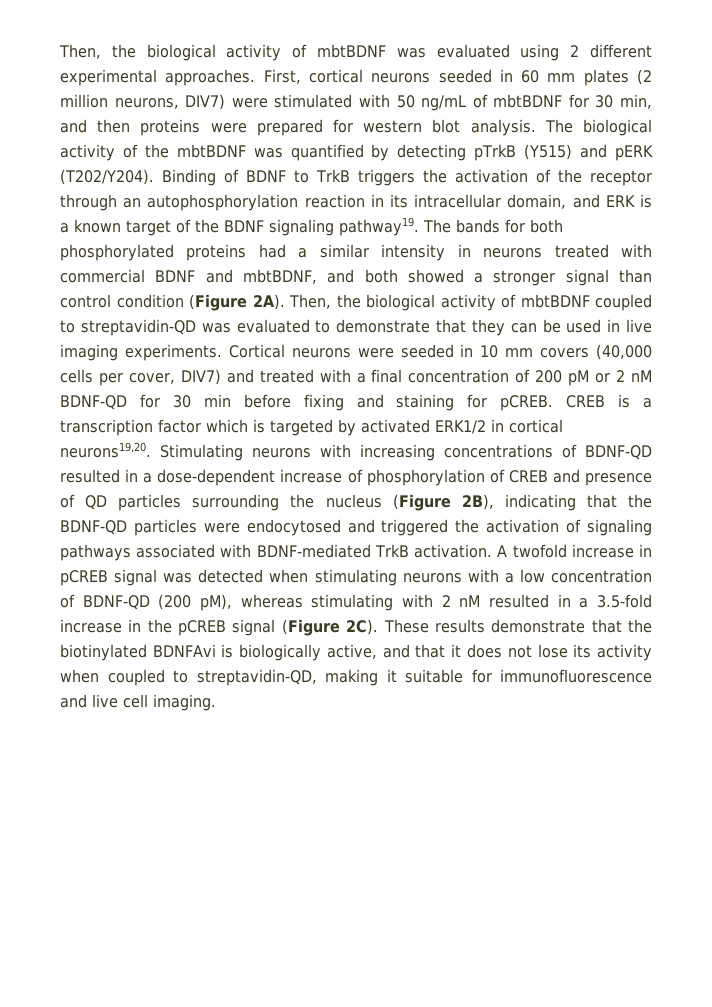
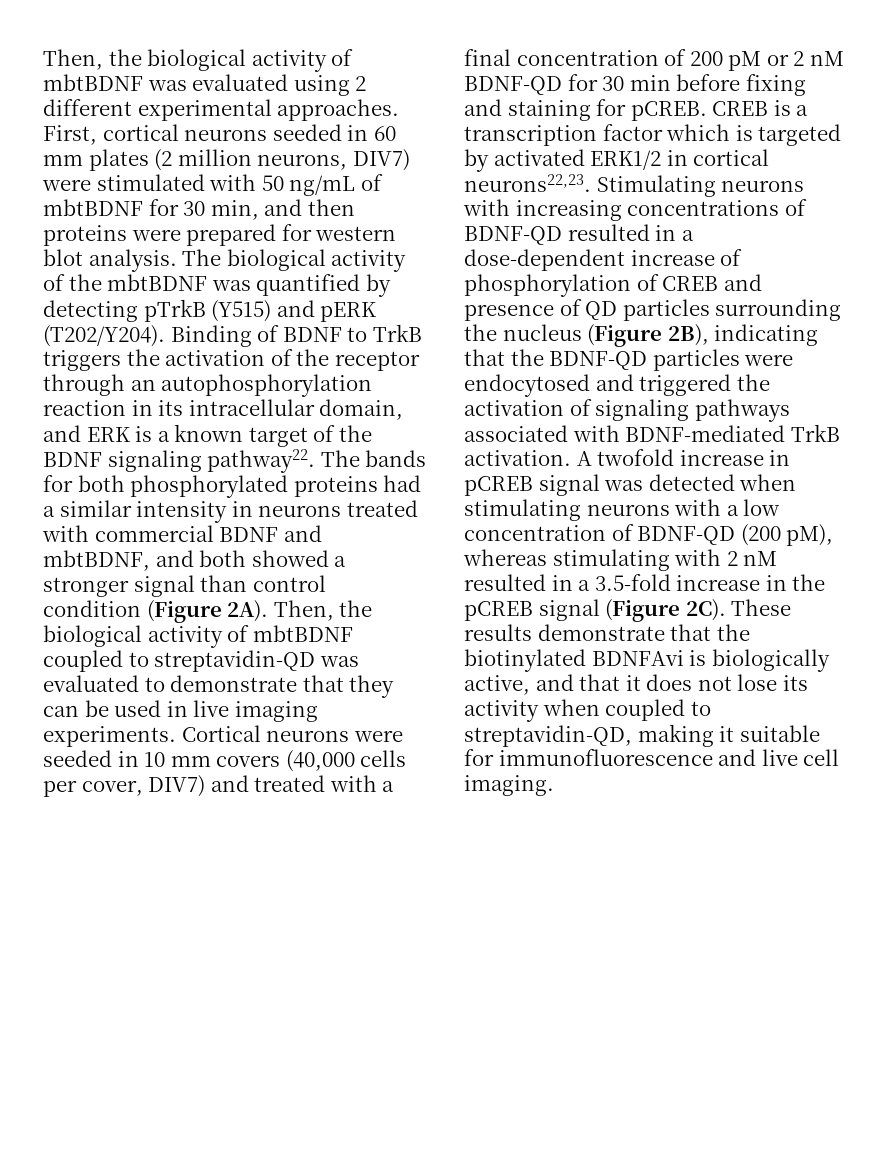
[339,217,419,236] pathway19. -> [207,449,316,473] pathway22.
[60,442,151,458] neurons19,20. -> [464,174,591,192] neurons22,23.

